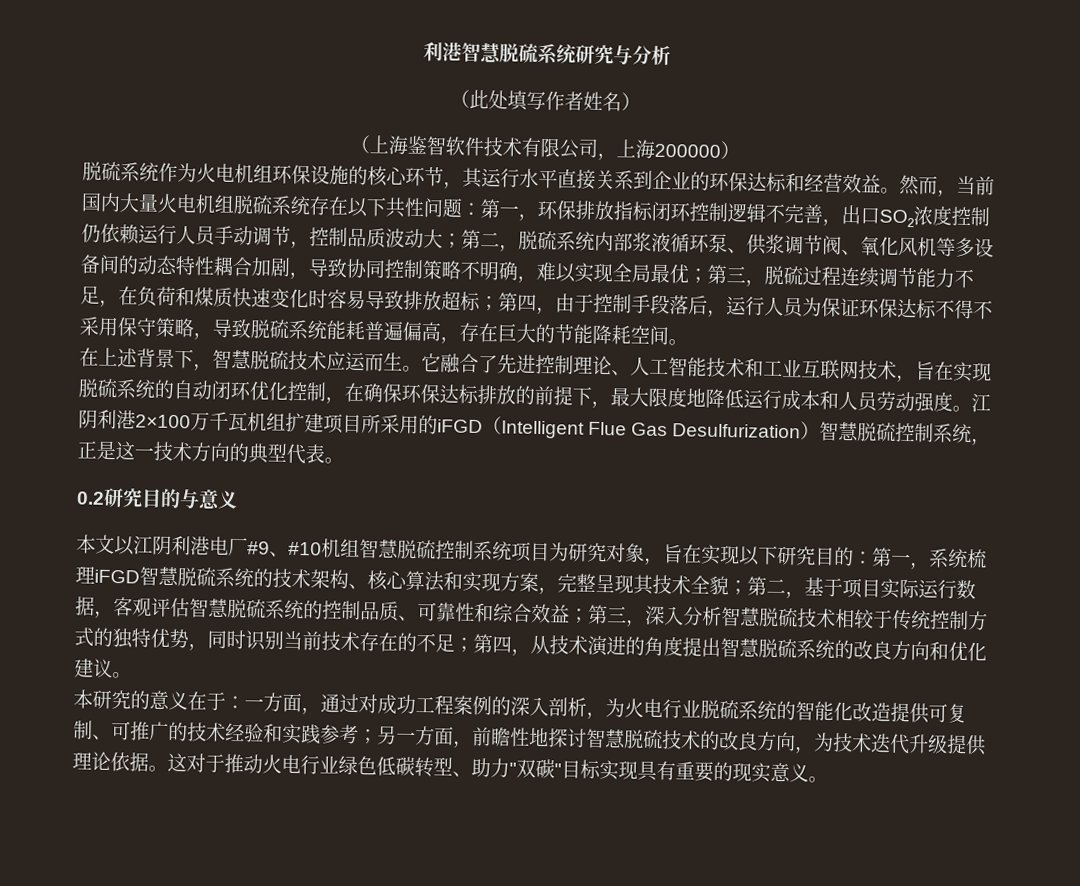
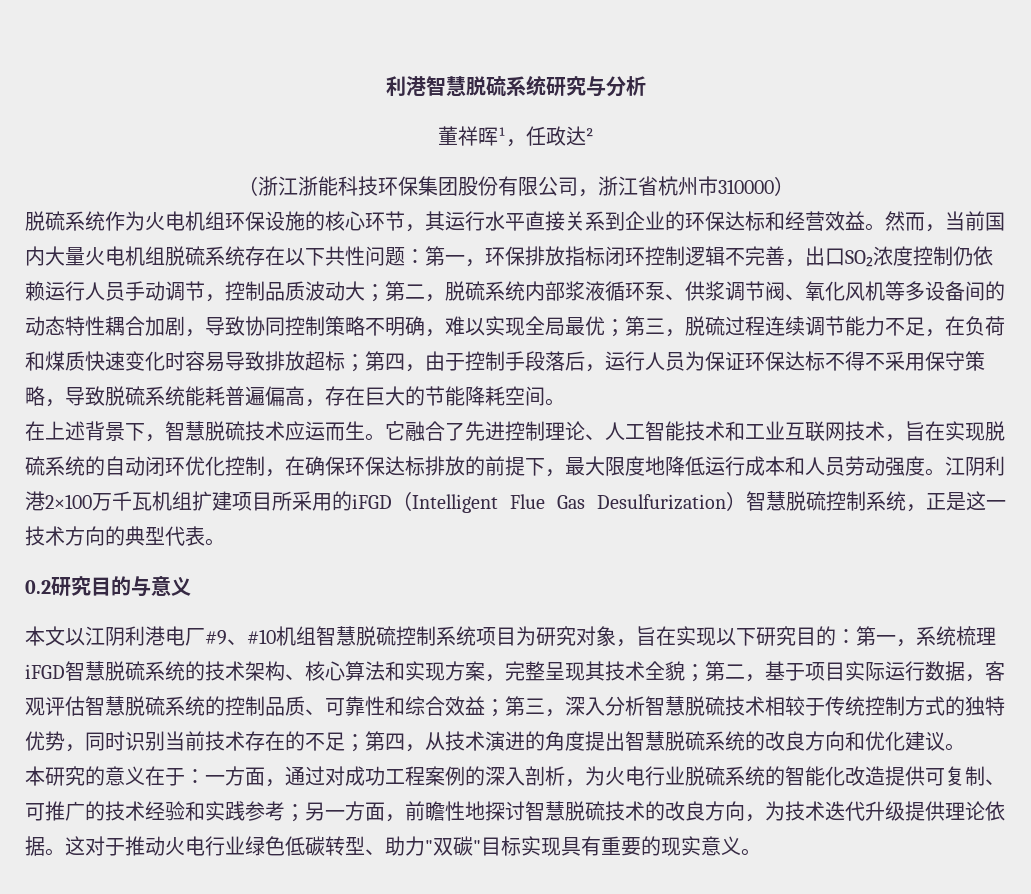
[450,89,641,112] [349,134,721,161] （此处填写作者姓名） // （上海鉴智软件技术有限公司，上海200000 -> [437,126,594,147] [237,176,774,197] 董祥晖¹，任政达² // （浙江浙能科技环保集团股份有限公司，浙江省杭州市310000

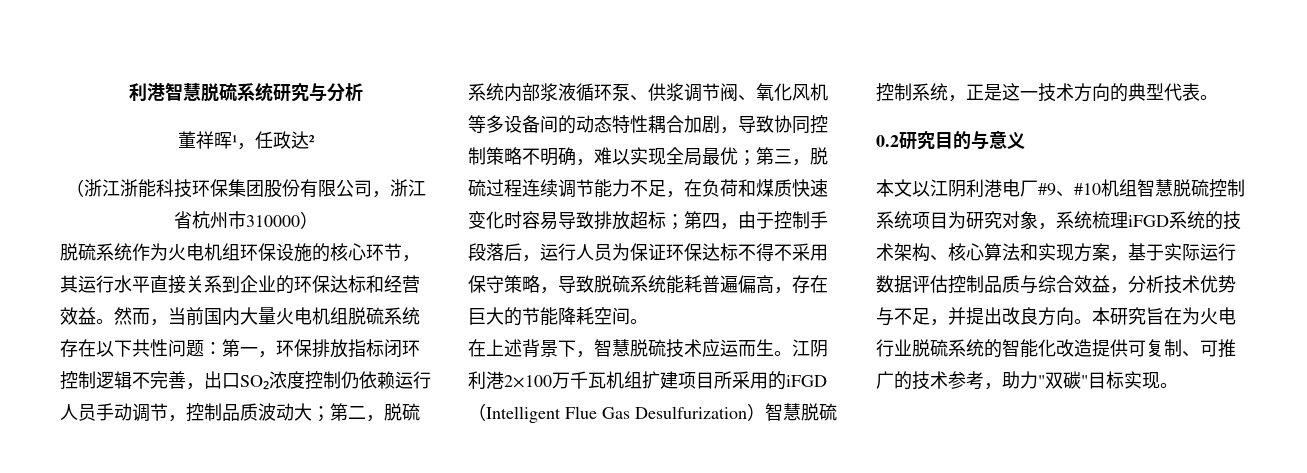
[385,421,1005,442] [25,456,945,477] 它融合了先进控制理论、人工智能技术和工业互联网技术，旨在实现脱硫系统的自动闭环优化控制，在确保环保达标排放的前提下，最大限度地降低运行成本和人员劳动强度。 -> (792, 353) none
[636,626,916,647] 旨在实现以下研究目的：第一， -> (1056, 226) none
[65,661,145,681] 智慧脱硫 -> (1169, 221) none
[505,661,1005,682] [25,696,1005,717] [25,731,965,752] [25,766,585,787] 完整呈现其技术全貌；第二，基于项目实际运行数据，客观评估智慧脱硫系统的控制品质、可靠性和综合效益；第三，深入分析智慧脱硫技术相较于传统控制方式的独特优势，同时识别当前技术存在的不足；第四，从技术演进的角度提出智慧脱硫系统的改良方向和优化建议。 // 本研究的意义在于：一方面，通过对成功工程案例的深入剖析， -> [1128,243,1236,261] [876,275,1236,294] [876,307,1182,326] 基于实际运行数据评估控制品质与综合效益，分析技术优势与不足，并提出改良方向。本研究旨在
[145,801,1005,822] [25,836,385,856] 经验和实践参考；另一方面，前瞻性地探讨智慧脱硫技术的改良方向，为技术迭代升级提供理论依据。这对于推动火电行业绿色低碳转型、 -> [948,371,1002,390] 参考，
[561,836,741,856] 具有重要的现实意义 -> (1160, 380) none

